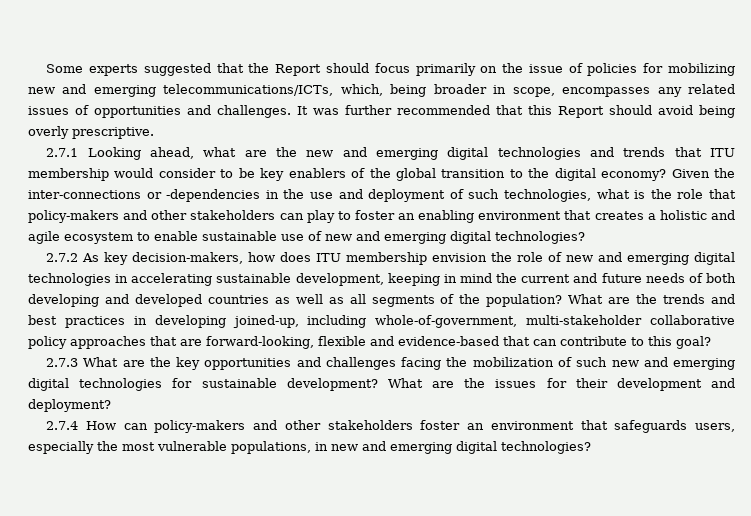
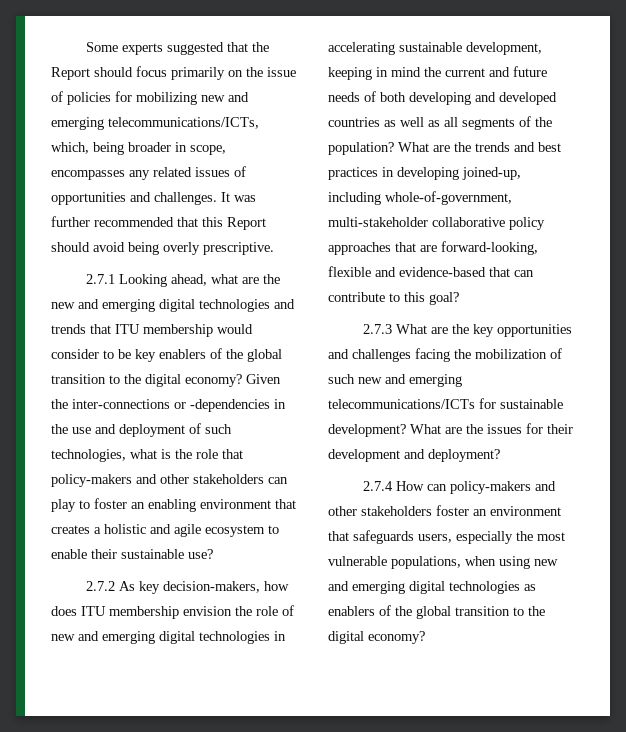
[202,231,585,244] sustainable use of new and emerging digital technologies? -> [91,549,213,559] their sustainable use?
[28,378,163,391] digital technologies -> [328,399,475,409] telecommunications/ICTs
[315,441,591,454] in new and emerging digital technologies? -> [465,556,558,569] [328,581,536,594] [328,605,545,619] [328,631,425,644] when using new and emerging digital technologies as enablers of the global transition to the digital economy?

